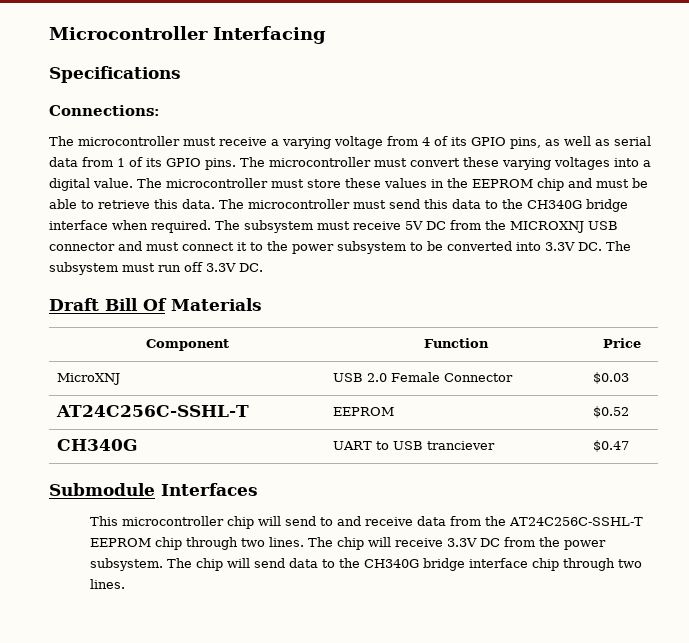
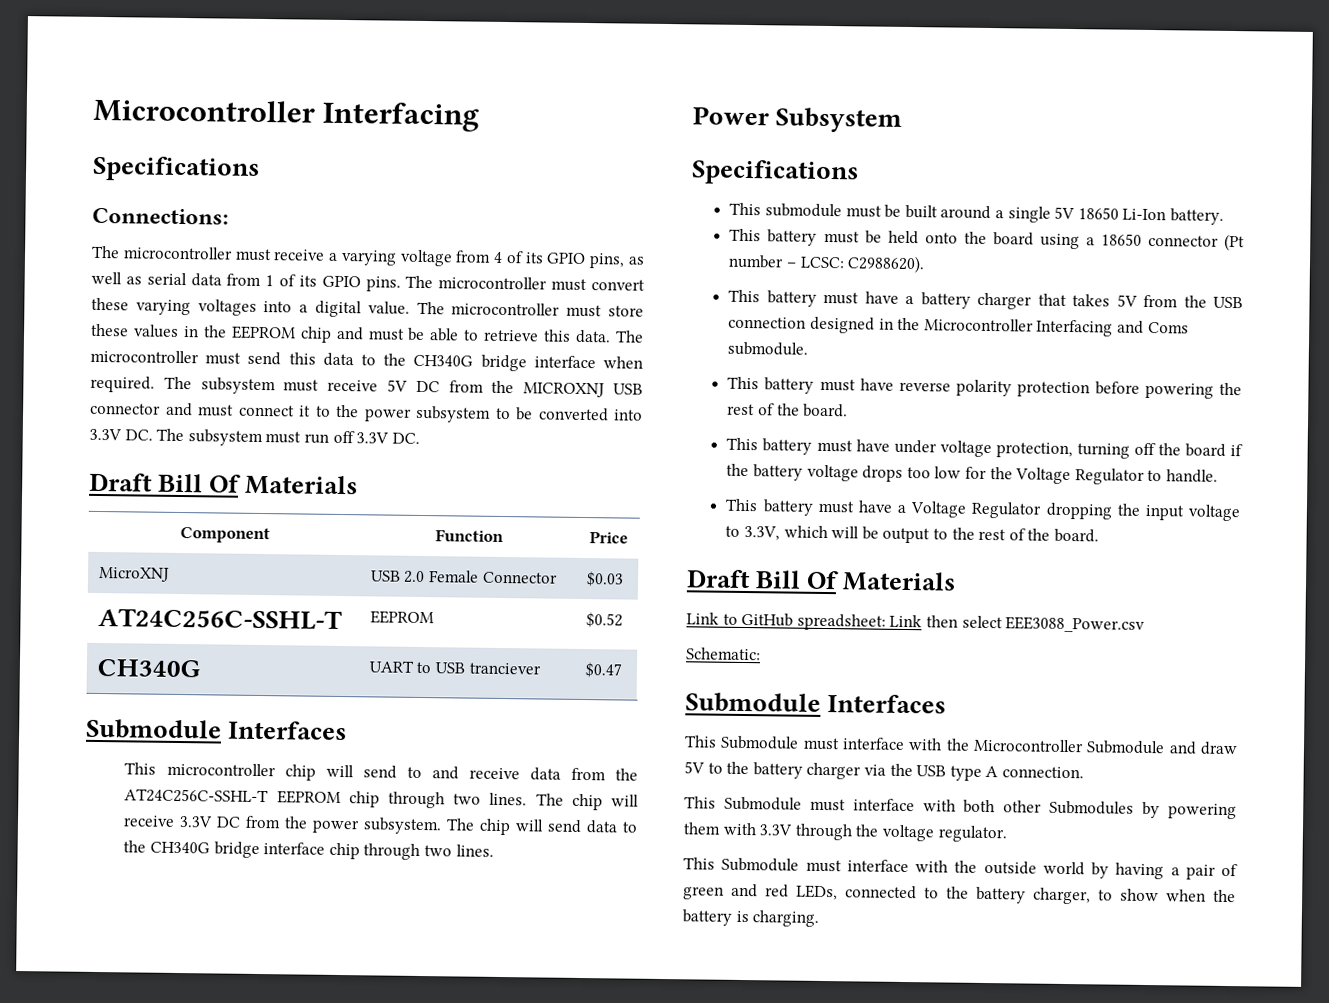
(125, 584) none -> [692,106,903,133] [691,159,859,186] [729,202,1224,225] [729,228,1245,252] [728,254,926,274] [728,289,1243,310] [728,316,1189,337] [727,341,809,356] [727,376,1242,399] [727,403,849,418] [726,437,1243,459] [726,463,1218,485] [725,498,1240,522] [725,525,1099,544] [686,569,957,592] [686,612,1146,633] [686,647,761,661] [685,692,947,714] [684,735,1238,756] [684,761,1084,781] [684,796,1237,820] [683,822,1008,843] [683,857,1238,880] [683,883,1236,905] [682,909,820,927] // Power Subsystem // Specifications // This submodule must be built around a single 5V 18650 Li-Ion battery. // This battery must be held onto the board using a 18650 connector (Pt number – LCSC: C2988620). // This battery must have a battery charger that takes 5V from the USB connection designed in the Microcontroller Interfacing and Coms submodule. // This battery must have reverse polarity protection before powering the rest of the board. // This battery must have under voltage protection, turning off the board if the battery voltage drops too low for the Voltage Regulator to handle. // This battery must have a Voltage Regulator dropping the input voltage to 3.3V, which will be output to the rest of the board. // Draft Bill Of Materials // Link to GitHub spreadsheet: Link then select EEE3088_Power.csv // Schematic: // Submodule Interfaces // This Submodule must interface with the Microcontroller Submodule and draw 5V to the battery charger via the USB type A connection. // This Submodule must interface with both other Submodules by powering them with 3.3V through the voltage regulator. // This Submodule must interface with the outside world by having a pair of green and red LEDs, connected to the battery charger, to show when the battery is charging.

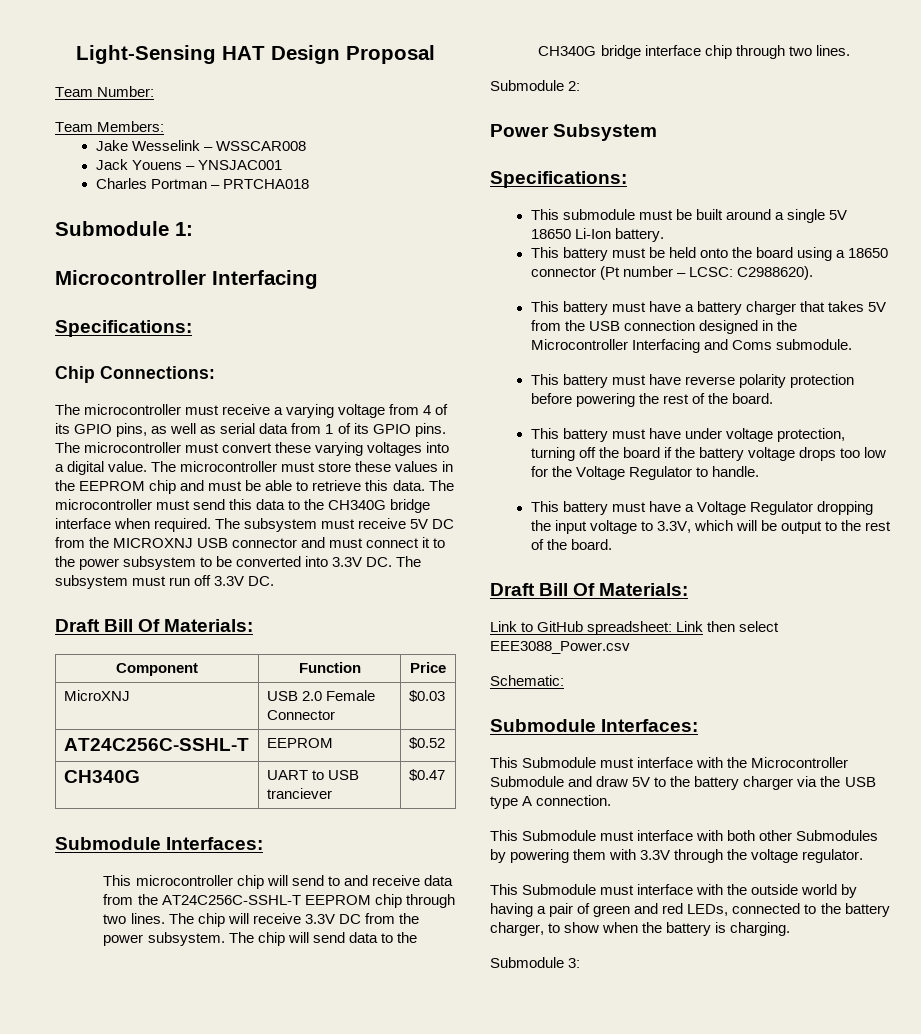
(93, 111) none -> [76,45,435,64] [55,86,155,97] [55,121,165,132] [95,140,306,151] [95,159,282,170] [95,178,309,189] [55,221,193,236] Light-Sensing HAT Design Proposal // Team Number: // Team Members: // Jake Wesselink – WSSCAR008 // Jack Youens – YNSJAC001 // Charles Portman – PRTCHA018 // Submodule 1: //
[92,155,260,182] Specifications // -> [55,320,192,337] [55,366,95,383] Specifications: // Chip
[245,474,359,496] Materials -> [164,619,254,632] Materials:
[228,720,348,741] Interfaces -> [166,837,264,850] Interfaces:
(494, 850) none -> [490,80,581,91] // Submodule 2:
[691,159,859,186] Specifications -> [490,171,627,188] Specifications:
[842,571,957,592] Materials -> [599,583,689,596] Materials:
[827,694,947,714] Interfaces -> [601,719,699,732] Interfaces:
(820, 918) none -> [490,957,581,968] // Submodule 3:

